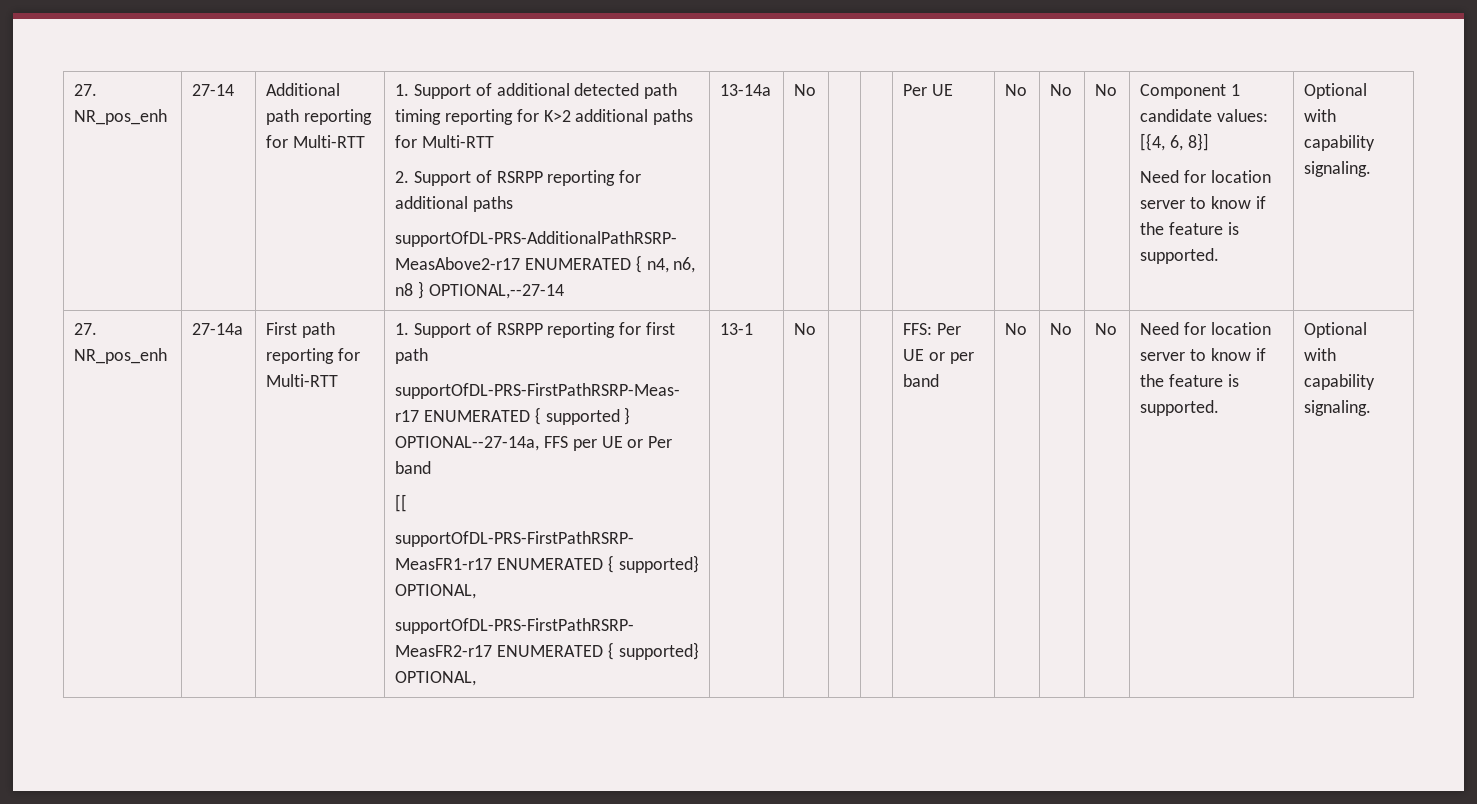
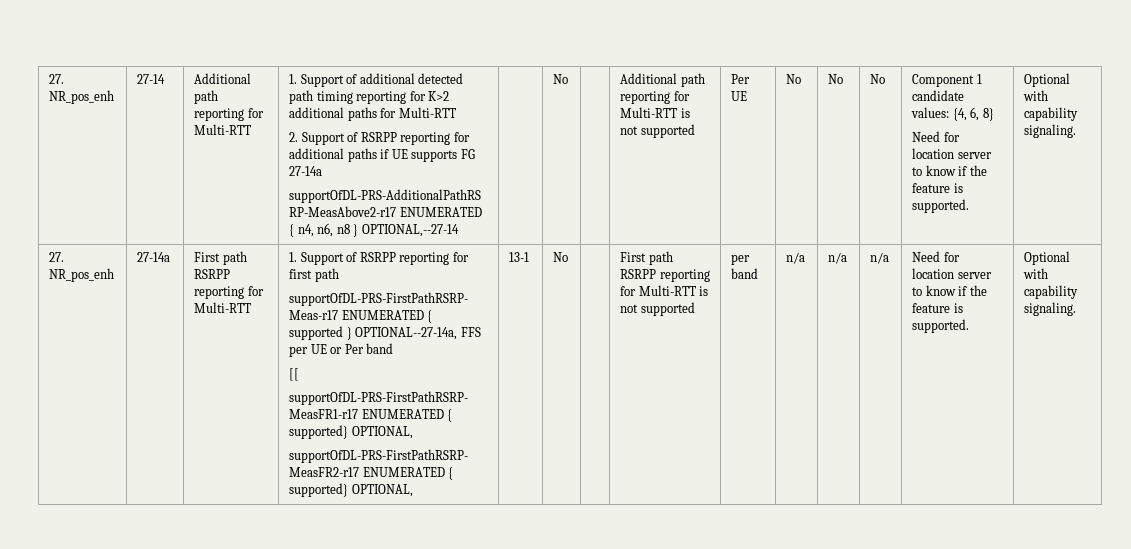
(513, 204) none -> [380,149,475,162] [289,166,323,176] if UE supports FG 27-14a
[719,84,771,96] [793,84,816,96] 13-14a | No | | -> [553,74,569,84] [620,73,705,87] [620,91,690,104] [620,107,690,118] [620,124,695,138] | No | | Additional path reporting for Multi-RTT is not supported
[1139,133,1209,151] [{4, 6, 8}] -> [952,107,994,121] {4, 6, 8}
(335, 330) none -> [194,269,231,279] RSRPP
[902,323,961,335] [902,349,945,361] | FFS: Per UE or -> [620,251,673,265] [620,269,710,282] [620,285,709,296] [620,302,695,316] First path RSRPP reporting for Multi-RTT is not supported |
[1004,323,1027,335] [1049,323,1072,335] [1094,323,1117,335] No | No | No -> [786,252,806,264] [828,252,848,264] [870,252,890,264] n/a | n/a | n/a

